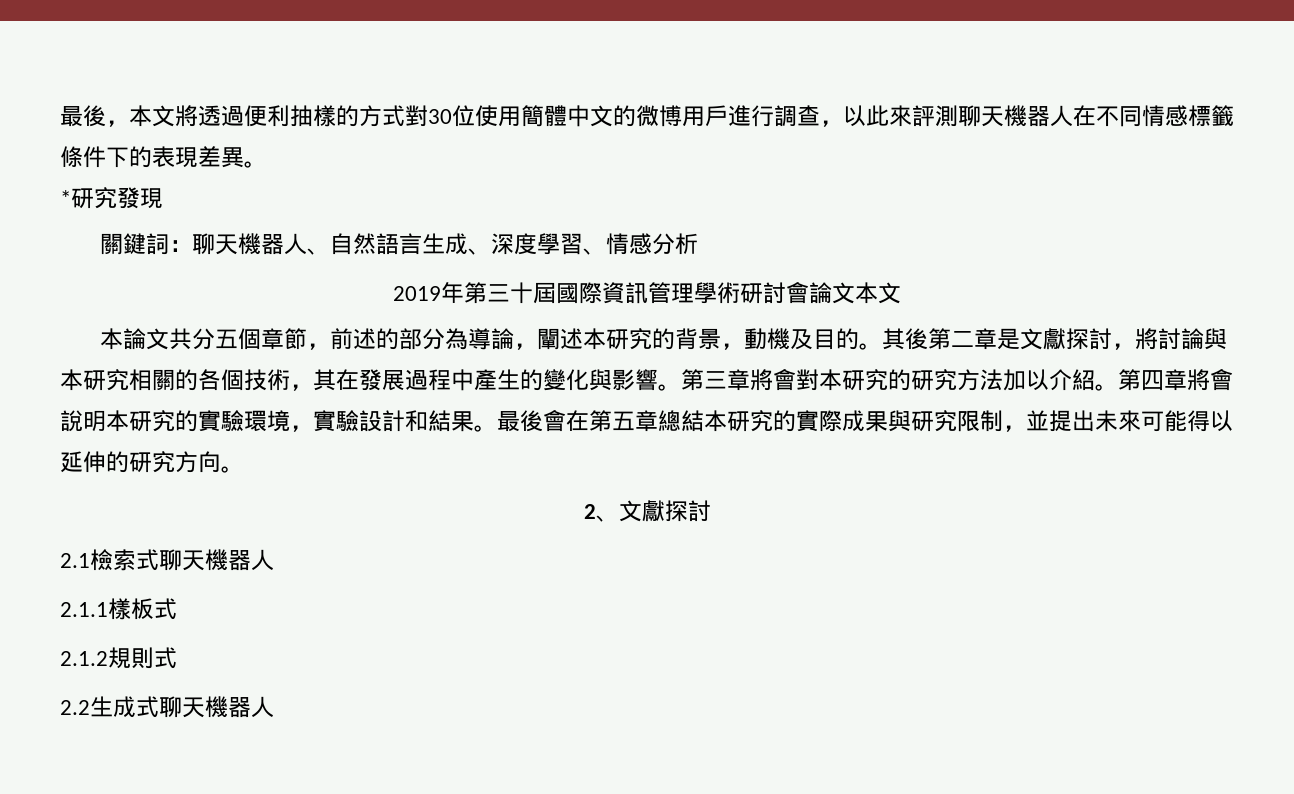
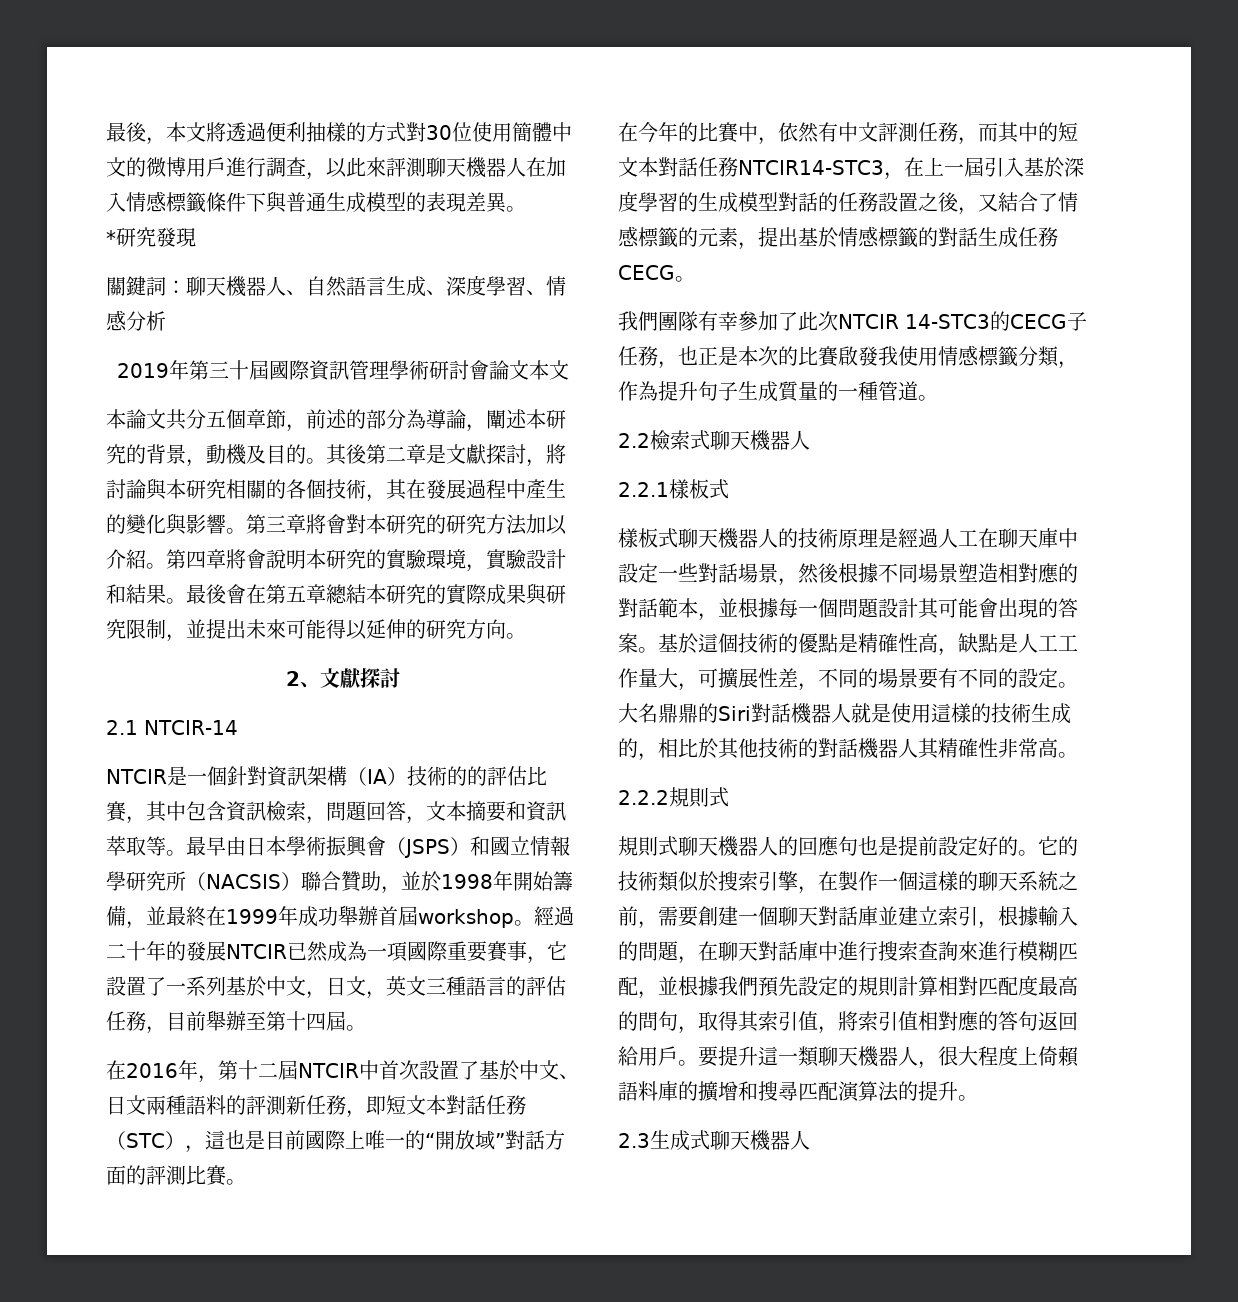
[1096,106,1142,127] 不同 -> [546,157,566,177] [106,192,126,212] 加入
(129, 157) none -> [266,191,406,213] 與普通生成模型
(90, 560) none -> [144,720,238,735] [106,766,547,787] [106,801,566,824] [106,836,570,858] [106,871,573,894] [106,905,574,929] [106,941,567,964] [106,976,566,999] [106,1010,366,1034] [106,1060,579,1083] [106,1095,526,1118] [106,1130,565,1153] [106,1165,246,1186] [618,122,1078,145] [618,157,1084,180] [618,191,1078,215] [618,226,1058,250] [618,265,695,282] [618,311,1087,331] [618,345,1078,369] [618,381,938,402] [618,433,650,448] NTCIR-14 // NTCIR是一個針對資訊架構（IA）技術的的評估比賽，其中包含資訊檢索，問題回答，文本摘要和資訊萃取等。最早由日本學術振興會（JSPS）和國立情報學研究所（NACSIS）聯合贊助，並於1998年開始籌備，並最終在1999年成功舉辦首屆workshop。經過二十年的發展NTCIR已然成為一項國際重要賽事，它設置了一系列基於中文，日文，英文三種語言的評估任務，目前舉辦至第十四屆。 // 在2016年，第十二屆NTCIR中首次設置了基於中文、日文兩種語料的評測新任務，即短文本對話任務（STC），這也是目前國際上唯一的“開放域”對話方面的評測比賽。 // 在今年的比賽中，依然有中文評測任務，而其中的短文本對話任務NTCIR14-STC3，在上一屆引入基於深度學習的生成模型對話的任務設置之後，又結合了情感標籤的元素，提出基於情感標籤的對話生成任務CECG。 // 我們團隊有幸參加了此次NTCIR 14-STC3的CECG子任務，也正是本次的比賽啟發我使用情感標籤分類，作為提升句子生成質量的一種管道。 // 2.2
[60,602,108,617] 2.1.1 -> [618,482,669,497] 2.2.1
[60,647,177,669] [60,700,90,715] 2.1.2規則式 // 2.2 -> [618,528,1078,549] [618,563,1078,586] [618,598,1078,621] [618,633,1078,656] [618,668,1078,691] [618,703,1071,724] [618,738,1078,761] [618,787,729,808] [618,836,1078,857] [618,871,1078,894] [618,906,1078,929] [618,941,1078,964] [618,975,1078,999] [618,1011,1078,1034] [618,1045,1079,1069] [618,1081,978,1102] [618,1133,650,1148] 樣板式聊天機器人的技術原理是經過人工在聊天庫中設定一些對話場景，然後根據不同場景塑造相對應的對話範本，並根據每一個問題設計其可能會出現的答案。基於這個技術的優點是精確性高，缺點是人工工作量大，可擴展性差，不同的場景要有不同的設定。大名鼎鼎的Siri對話機器人就是使用這樣的技術生成的，相比於其他技術的對話機器人其精確性非常高。 // 2.2.2規則式 // 規則式聊天機器人的回應句也是提前設定好的。它的技術類似於搜索引擎，在製作一個這樣的聊天系統之前，需要創建一個聊天對話庫並建立索引，根據輸入的問題，在聊天對話庫中進行搜索查詢來進行模糊匹配，並根據我們預先設定的規則計算相對匹配度最高的問句，取得其索引值，將索引值相對應的答句返回給用戶。要提升這一類聊天機器人，很大程度上倚賴語料庫的擴增和搜尋匹配演算法的提升。 // 2.3

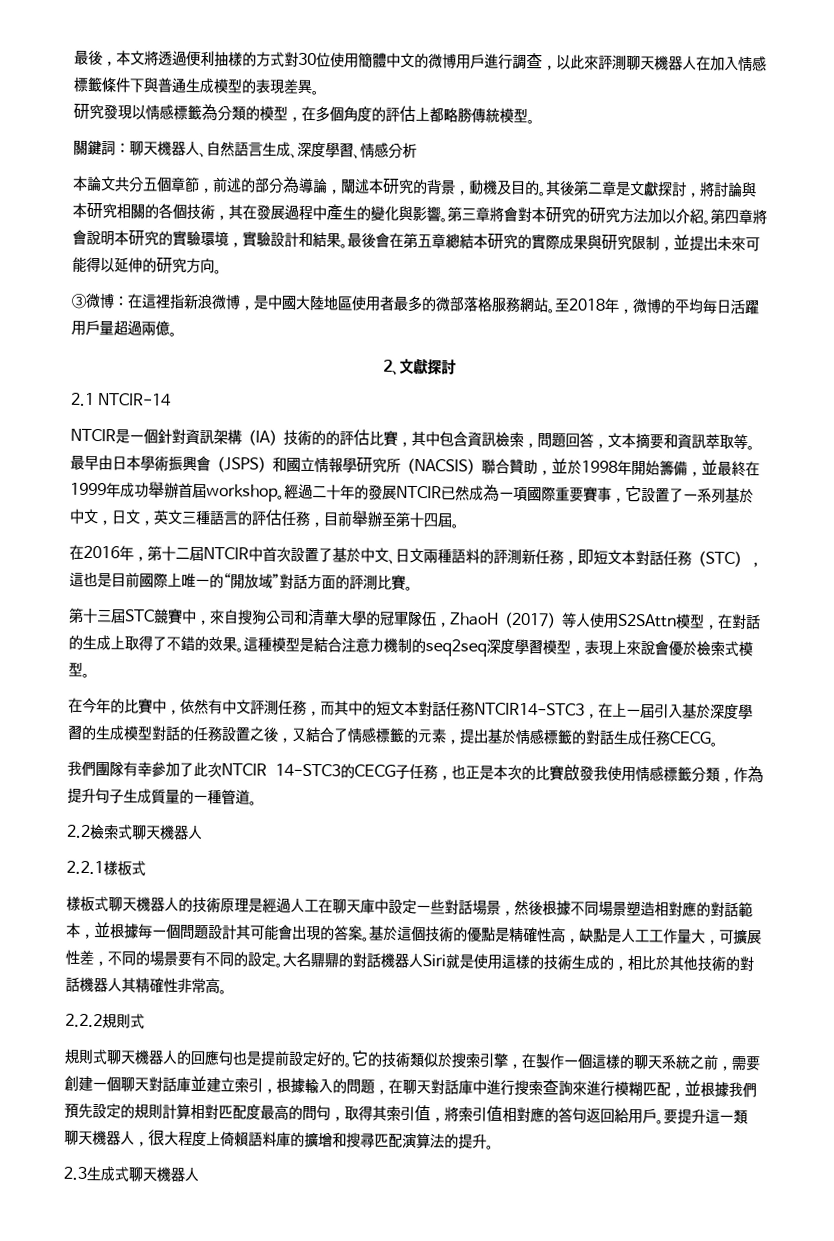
[106,230,116,245] * -> (319, 93) none
(196, 237) none -> [131,103,535,125] 以情感標籤為分類的模型，在多個角度的評估上都略勝傳統模型。
[117,360,569,381] // 2019年第三十屆國際資訊管理學術研討會論文本文 -> (417, 150) none
(526, 636) none -> [71,292,759,315] [71,319,177,337] // ③微博：在這裡指新浪微博，是中國大陸地區使用者最多的微部落格服務網站。至2018年，微博的平均每日活躍用戶量超過兩億。
(246, 1182) none -> [68,607,761,630] [68,634,753,657] [68,662,90,678] // 第十三屆STC競賽中，來自搜狗公司和清華大學的冠軍隊伍，ZhaoH（2017）等人使用S2SAttn模型，在對話的生成上取得了不錯的效果。這種模型是結合注意力機制的seq2seq深度學習模型，表現上來說會優於檢索式模型。
[718,703,851,724] Siri對話機器人 -> [352,952,446,969] 對話機器人Siri

